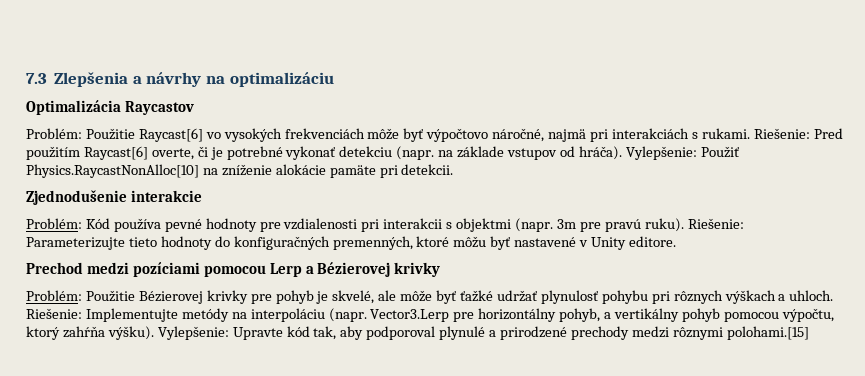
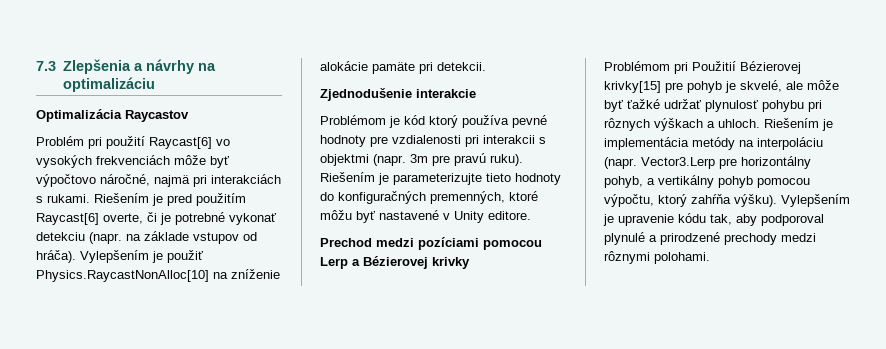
[26,128,135,140] Problém: Použitie -> [36,136,145,149] Problém pri použití
[753,128,843,139] Riešenie: Pred -> [94,193,192,206] Riešením je pred
[625,146,739,160] Vylepšenie: Použiť -> [80,250,203,263] Vylepšením je použiť
[26,218,110,229] Problém: Kód -> [320,115,458,128] Problémom je kód ktorý
[687,218,744,229] [26,237,125,250] Riešenie: Parameterizujte -> [320,172,482,185] Riešením je parameterizujte
[26,290,248,304] Problém: Použitie Bézierovej krivky -> [604,61,801,74] [604,81,661,93] Problémom pri Použitií Bézierovej krivky[15]
[26,308,178,322] Riešenie: Implementujte -> [764,118,833,131] [604,137,689,150] Riešením je implementácia
[157,326,310,340] Vylepšenie: Upravte kód -> [781,194,850,207] [603,213,706,226] Vylepšením je upravenie kódu
[726,326,809,340] polohami.[15] -> [654,252,710,264] polohami.

